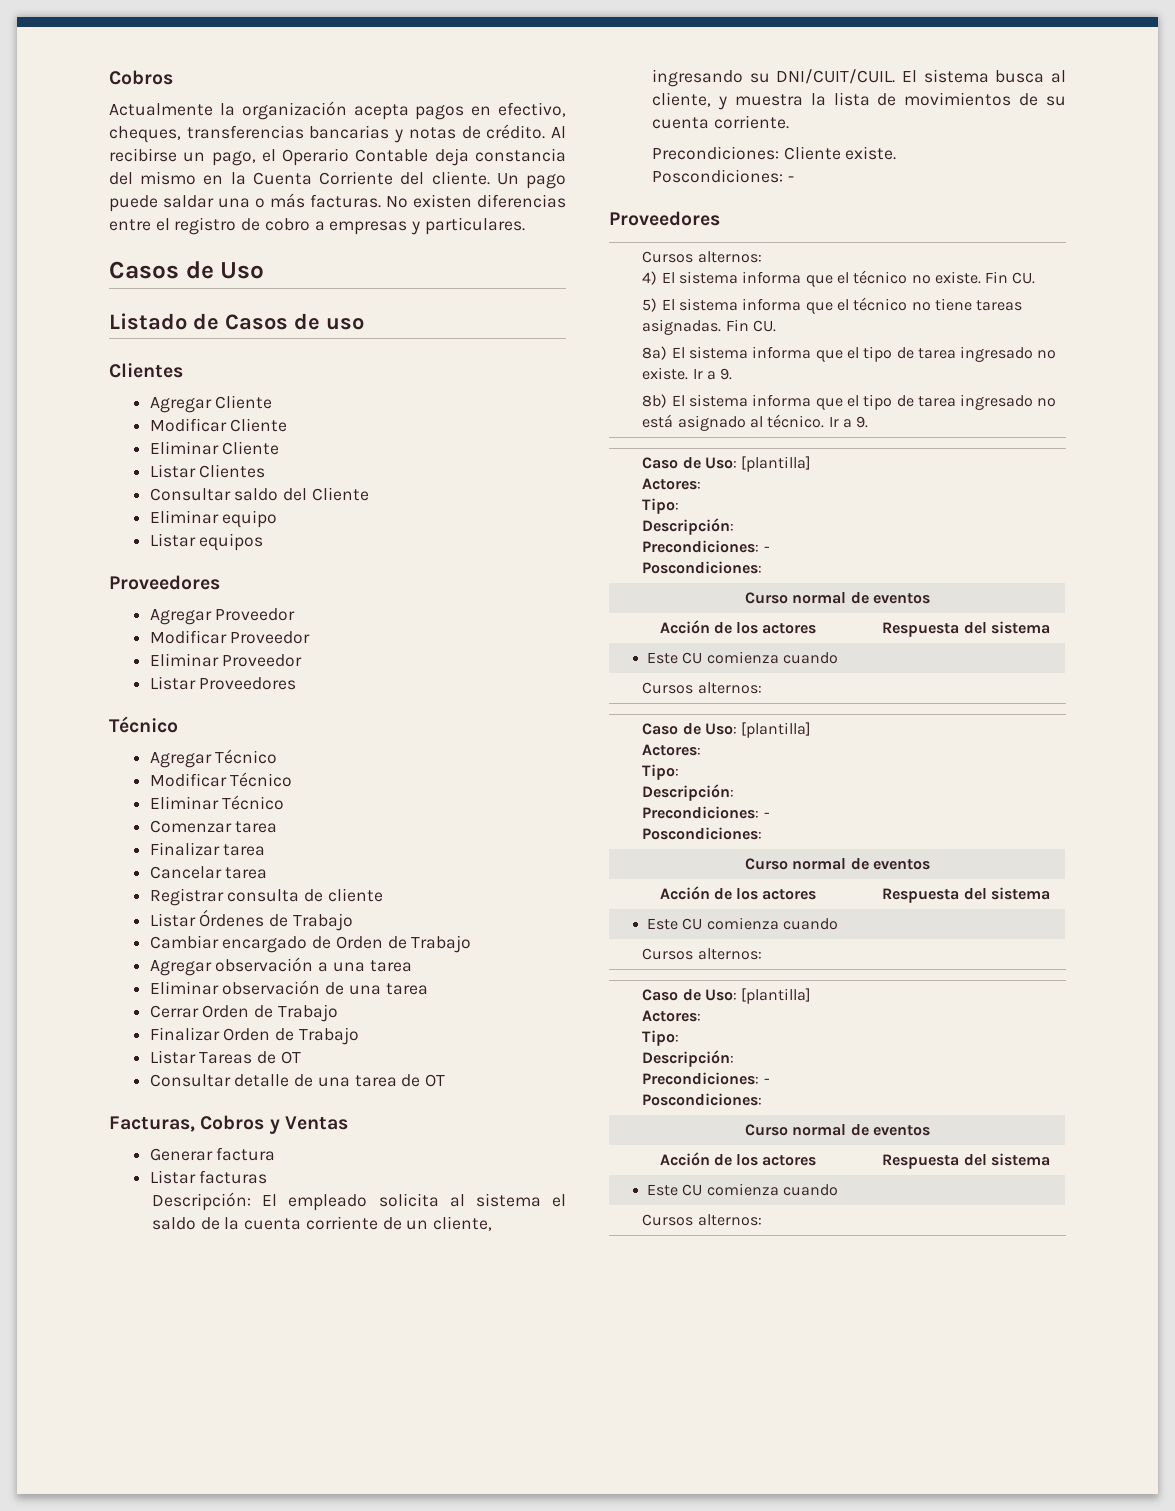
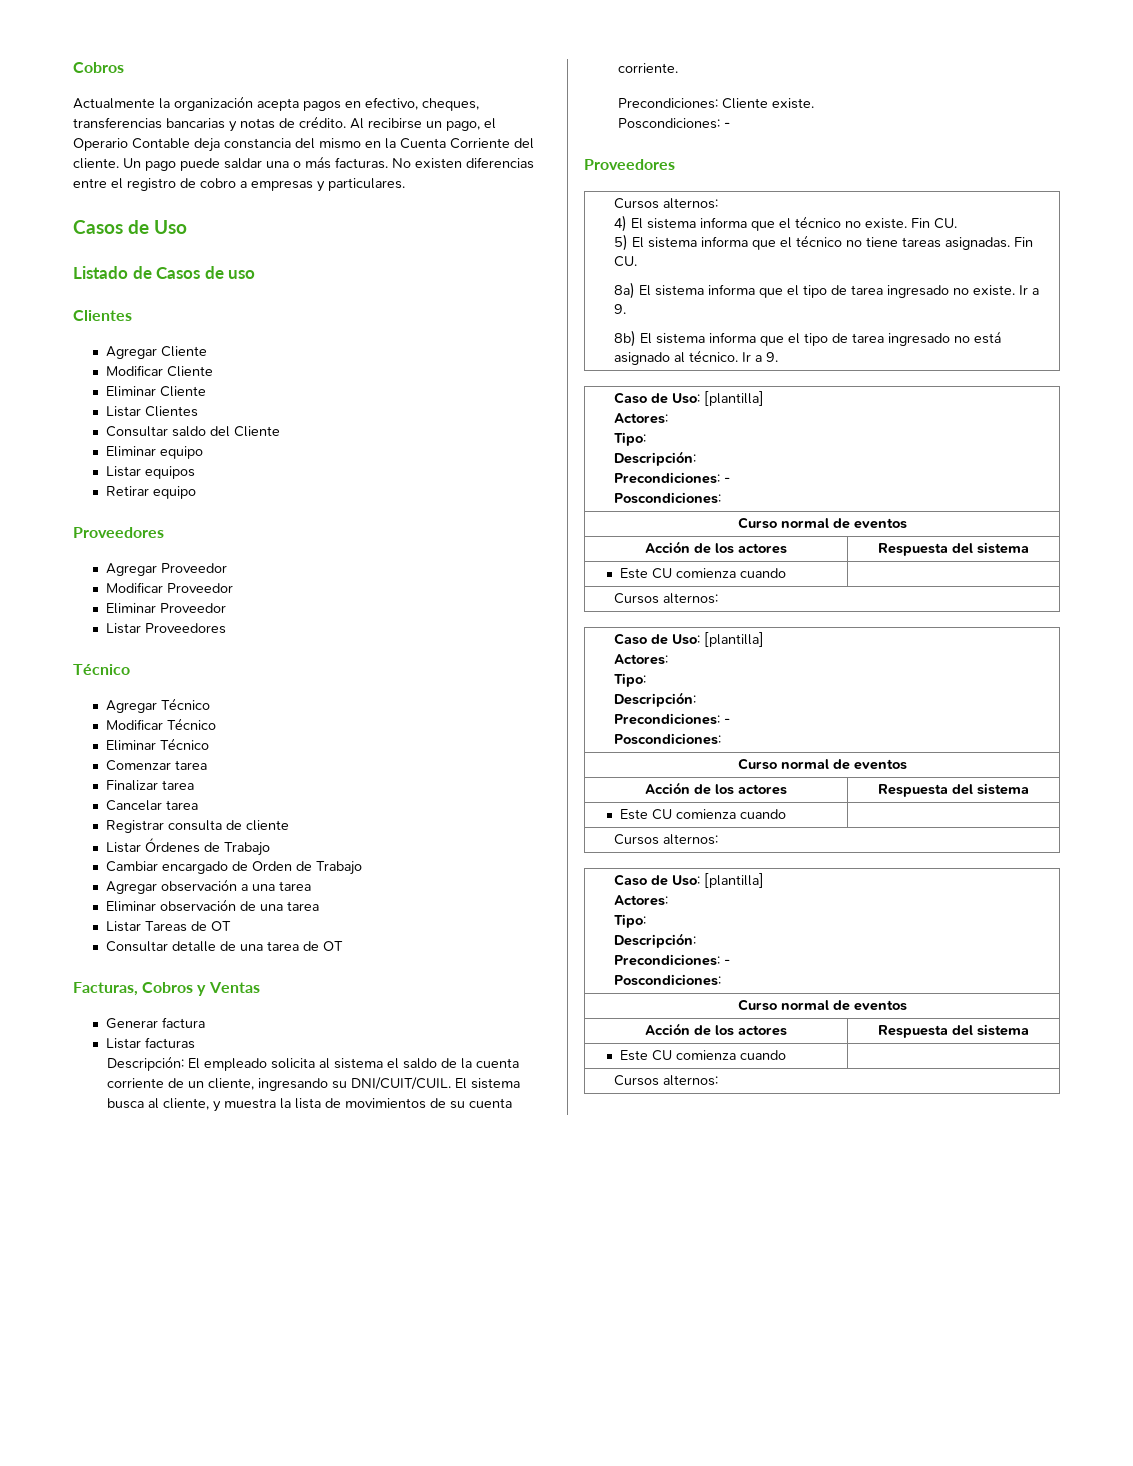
(264, 542) none -> [105,486,196,499] // Retirar equipo
[149,1004,338,1022] [149,1027,359,1045] // Cerrar Orden de Trabajo // Finalizar Orden de Trabajo -> (319, 906) none

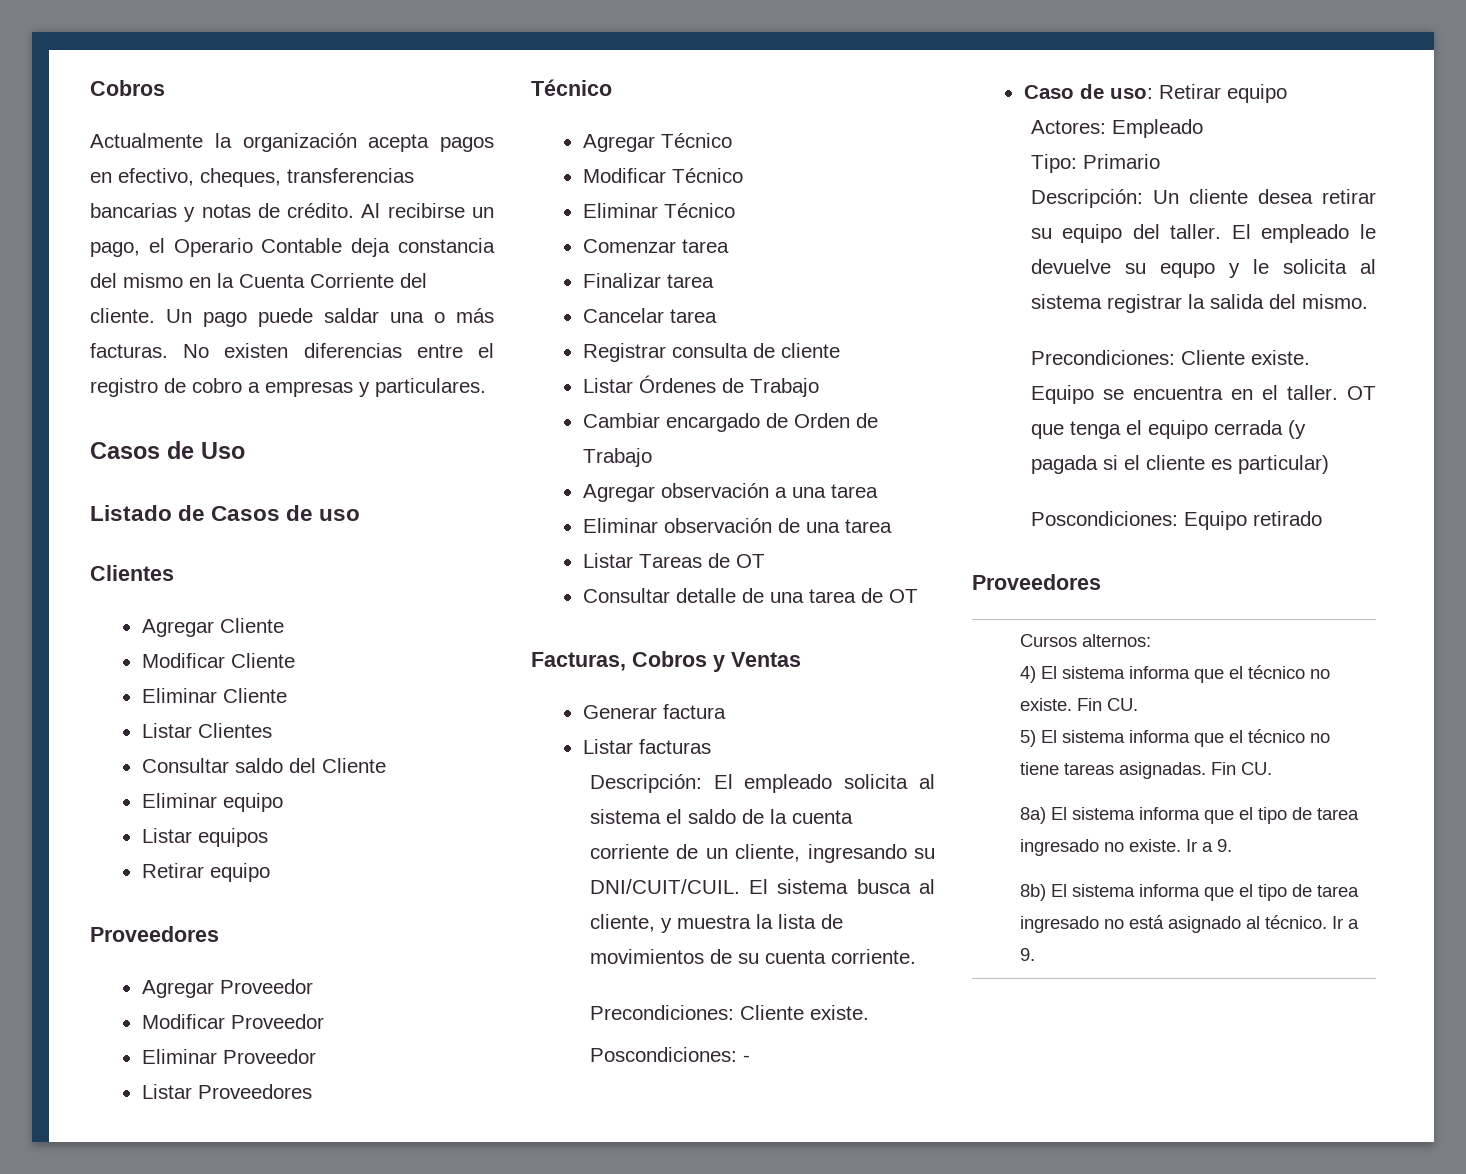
(730, 125) none -> [1023,84,1287,103] [1030,119,1203,138] [1030,154,1160,173] [1030,189,1376,208] [1030,224,1376,243] [1030,259,1376,278] [1030,294,1368,313] [1030,350,1310,365] [1030,385,1376,404] [1030,420,1306,439] [1030,455,1329,474] [1030,511,1322,530] // Caso de uso: Retirar equipo // Actores: Empleado // Tipo: Primario // Descripción: Un cliente desea retirar su equipo del taller. El empleado le devuelve su equpo y le solicita al sistema registrar la salida del mismo. // Precondiciones: Cliente existe. Equipo se encuentra en el taller. OT que tenga el equipo cerrada (y pagada si el cliente es particular) // Poscondiciones: Equipo retirado
[614,391,765,406] [614,413,669,424] [614,432,647,446] [614,451,697,466] [614,472,731,484] [614,492,722,504] [737,517,907,529] [645,541,787,554] [878,542,1029,556] [620,568,787,579] [614,593,719,604] [614,632,765,647] [614,654,669,665] [614,673,647,687] [614,692,697,707] [614,713,731,725] [614,733,722,745] [737,758,907,770] [645,782,787,795] [878,783,1029,797] [620,809,787,820] [614,834,719,845] [614,873,765,888] [614,895,669,906] [614,914,647,928] [614,933,697,948] [614,954,731,966] [614,974,722,986] [737,999,907,1011] [645,1023,787,1036] [878,1024,1029,1038] [620,1050,787,1061] [614,1075,719,1086] // Caso de Uso: [plantilla] // Actores: // Tipo: // Descripción: // Precondiciones: - // Poscondiciones: // Curso normal de eventos // Acción de los actores | Respuesta del sistema // Este CU comienza cuando | // Cursos alternos: // Caso de Uso: [plantilla] // Actores: // Tipo: // Descripción: // Precondiciones: - // Poscondiciones: // Curso normal de eventos // Acción de los actores | Respuesta del sistema // Este CU comienza cuando | // Cursos alternos: // Caso de Uso: [plantilla] // Actores: // Tipo: // Descripción: // Precondiciones: - // Poscondiciones: // Curso normal de eventos // Acción de los actores | Respuesta del sistema // Este CU comienza cuando | // Cursos alternos: -> (1035, 954) none

